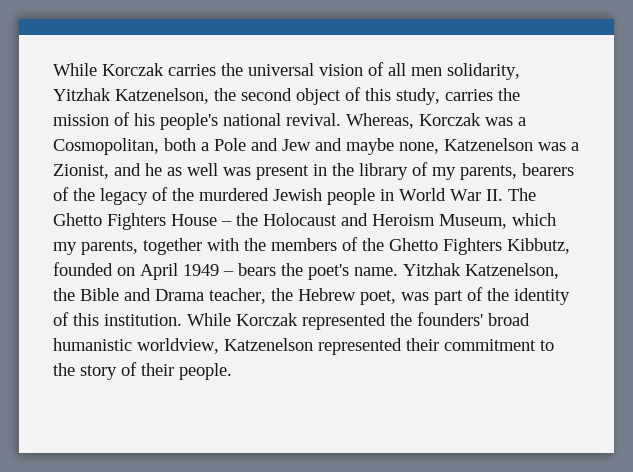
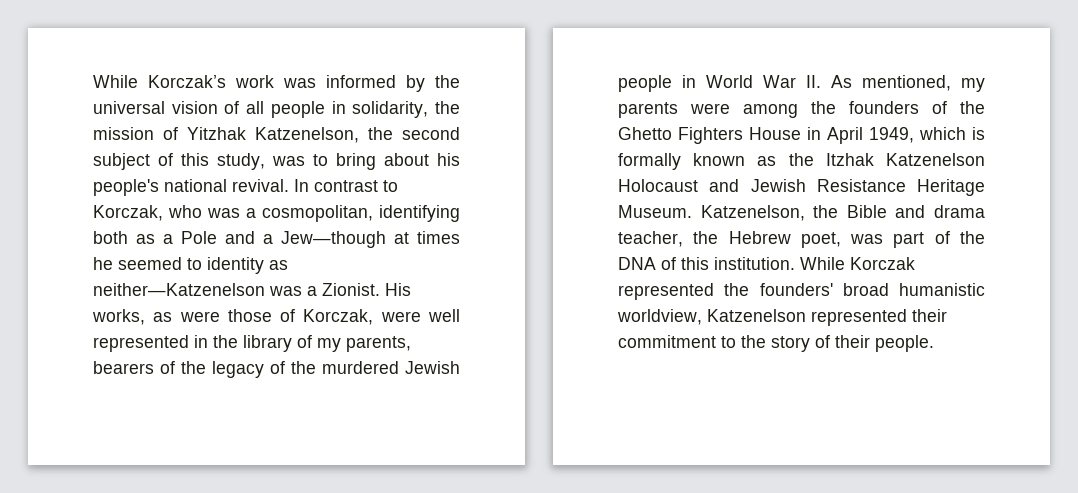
[53,63,216,76] While Korczak carries -> [93,75,425,92] While Korczak’s work was informed by
[411,63,520,80] men solidarity, -> [270,101,460,118] [93,127,178,140] people in solidarity, the mission of
[296,88,341,105] object -> [93,153,150,170] subject
[445,88,520,101] [53,112,526,130] [53,138,579,155] [53,163,309,180] carries the mission of his people's national revival. Whereas, Korczak was a Cosmopolitan, both a Pole and Jew and maybe none, Katzenelson was a Zionist, and he as well was present -> [272,153,460,170] [93,179,398,196] [93,205,460,222] [93,231,460,248] [93,257,288,274] [93,283,411,296] [92,309,460,325] [93,335,189,352] was to bring about his people's national revival. In contrast to Korczak, who was a cosmopolitan, identifying both as a Pole and a Jew—though at times he seemed to identity as neither—Katzenelson was a Zionist. His works, as were those of Korczak, were well represented
[508,188,536,201] [53,213,556,230] [53,237,570,255] [53,262,461,280] The Ghetto Fighters House – the Holocaust and Heroism Museum, which my parents, together with the members of the Ghetto Fighters Kibbutz, founded on April 1949 – bears the poet's name. Yitzhak -> [831,75,985,92] [618,101,985,118] [618,127,985,144] [618,153,985,170] [618,179,985,196] [618,205,692,218] As mentioned, my parents were among the founders of the Ghetto Fighters House in April 1949, which is formally known as the Itzhak Katzenelson Holocaust and Jewish Resistance Heritage Museum.
[155,289,204,301] Drama -> [934,205,985,218] drama
[514,288,570,305] identity -> [618,257,656,270] DNA

